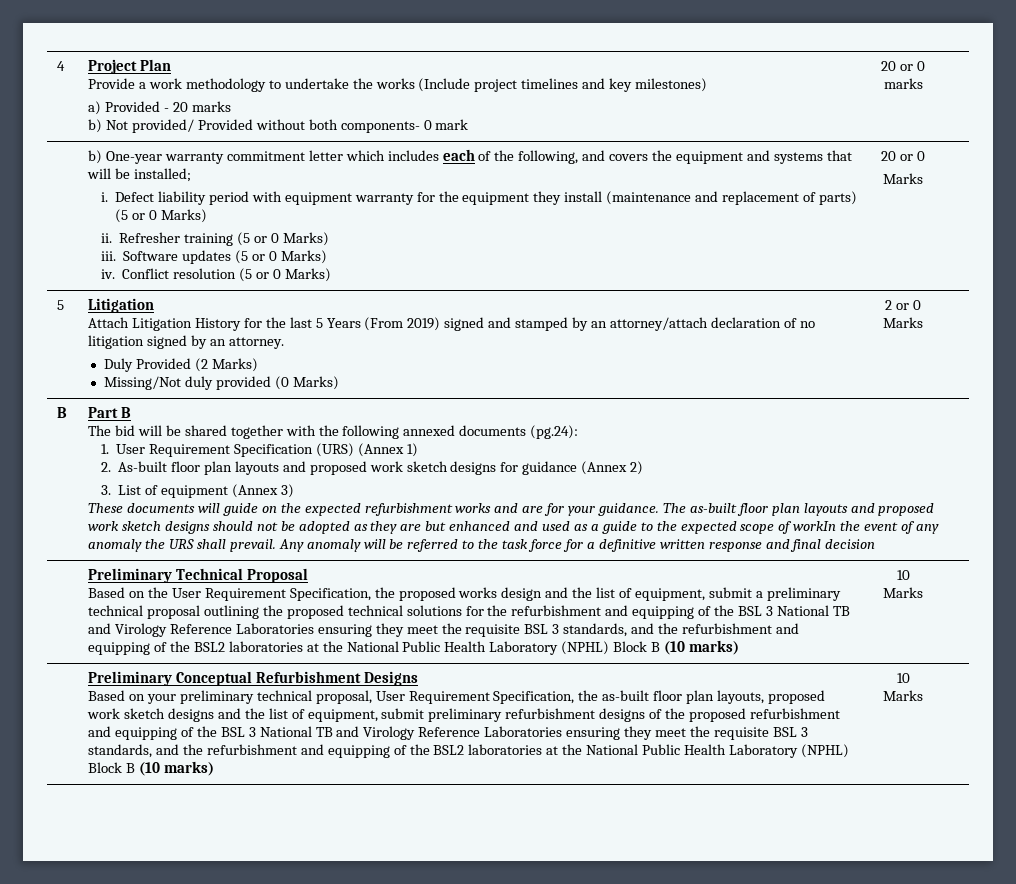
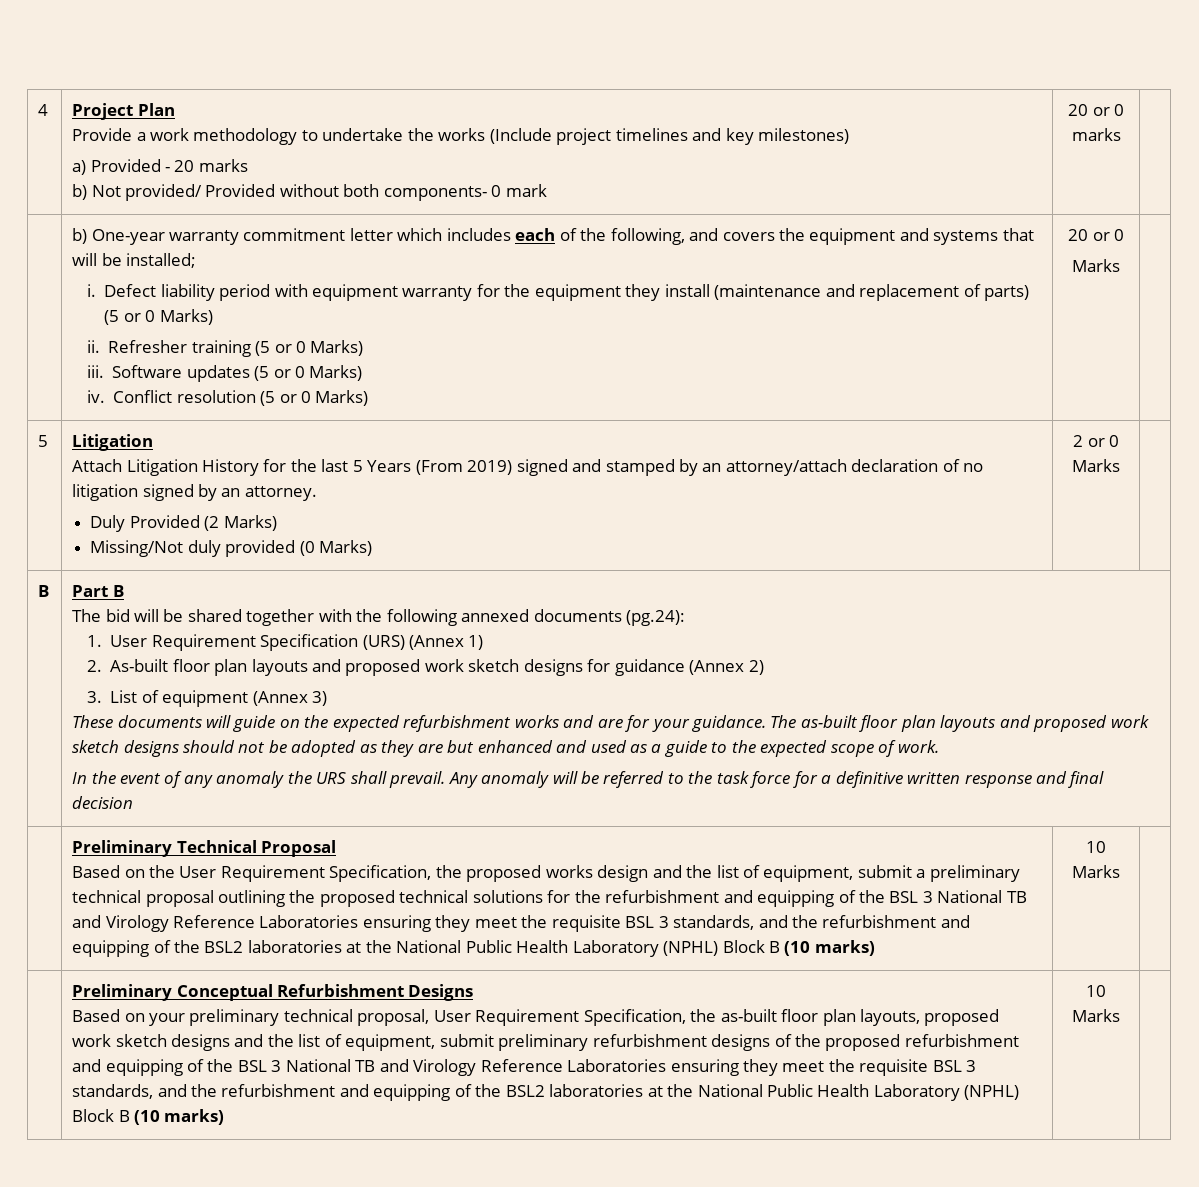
[793,521,837,531] workIn -> [897,740,939,753] [72,772,88,784] work. // In

